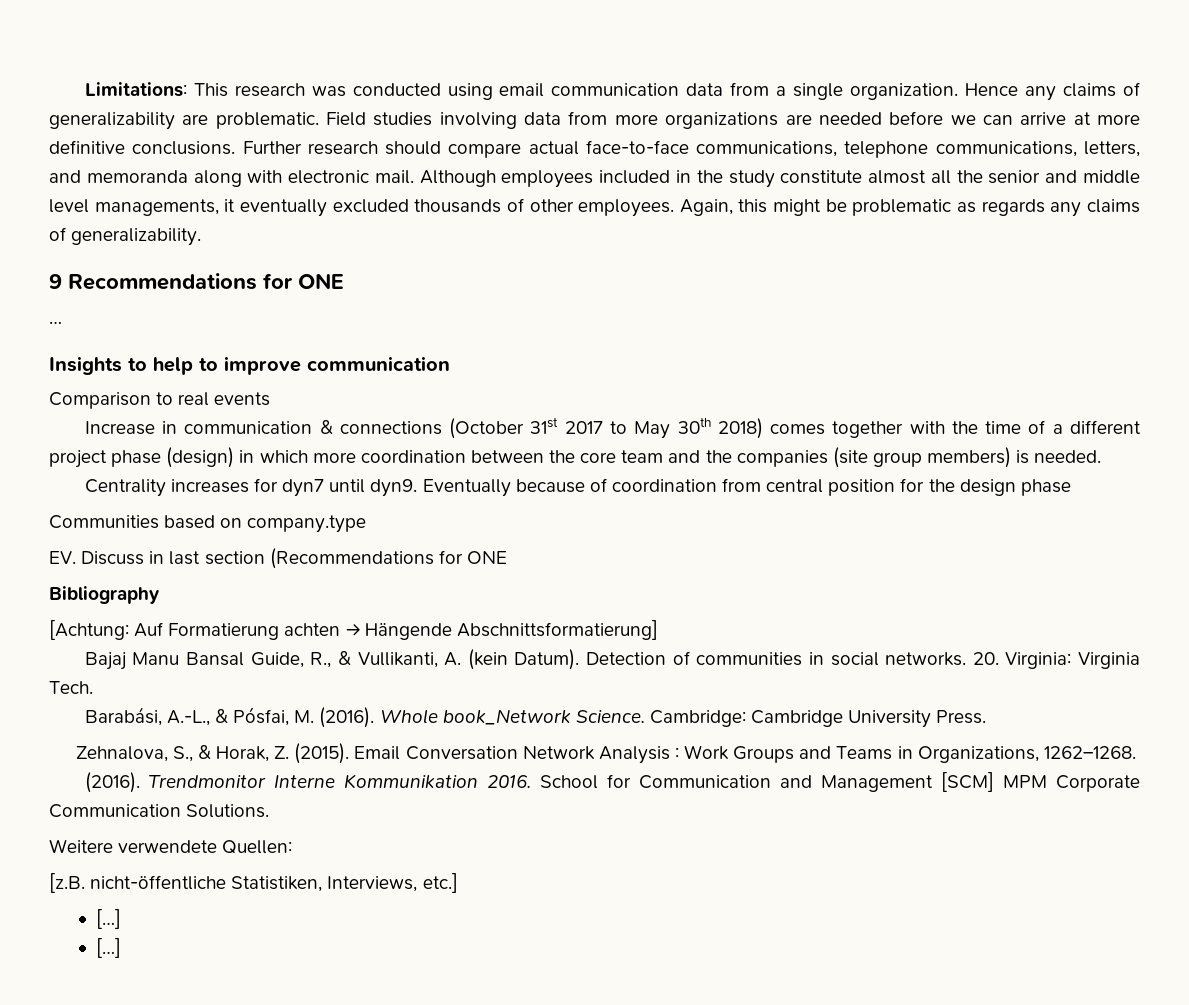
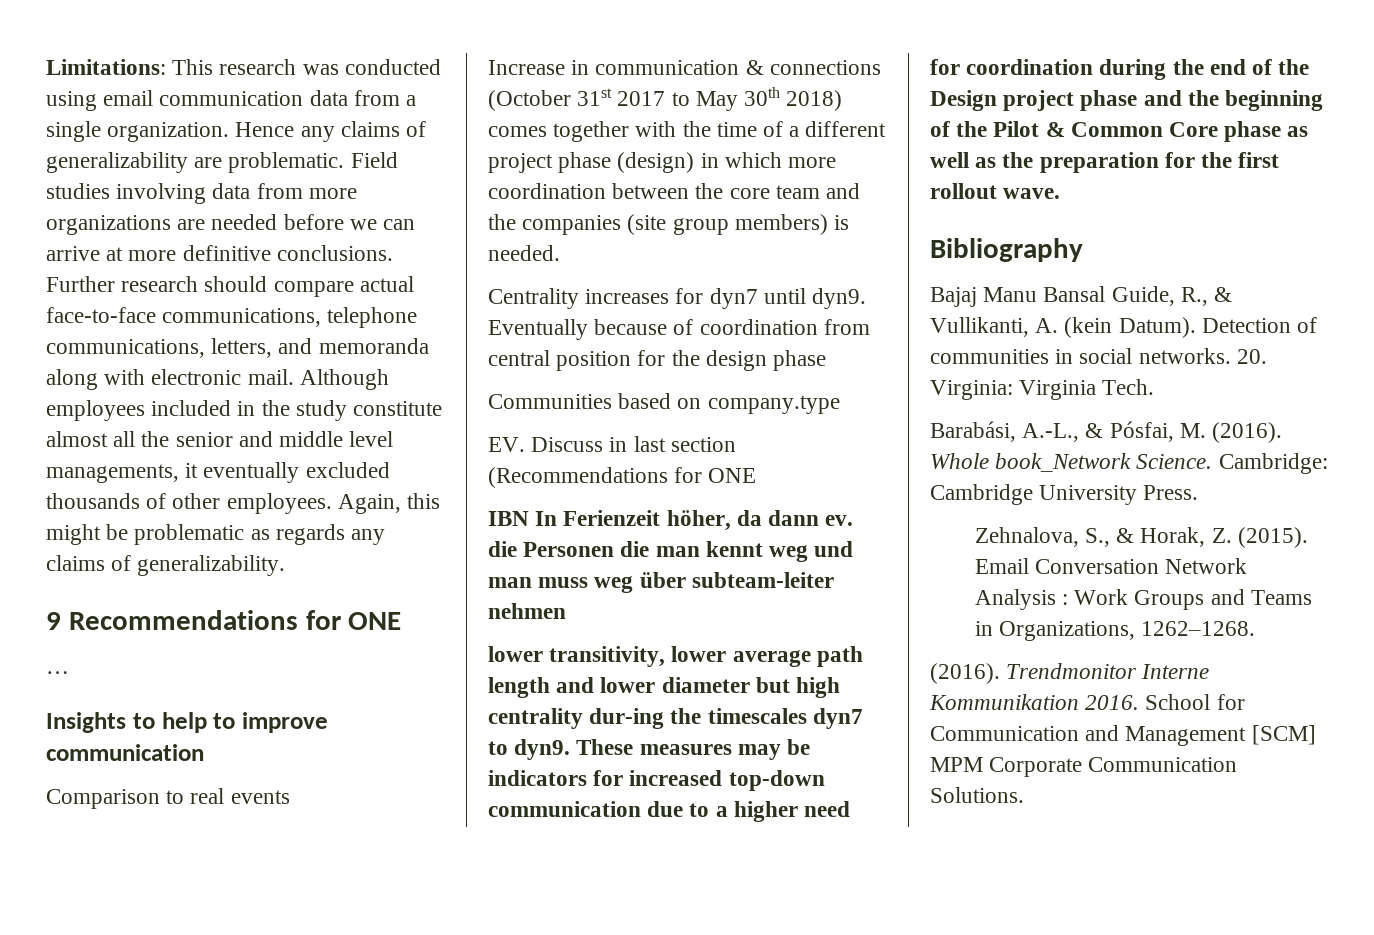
[49,586,159,604] [49,620,658,640] Bibliography // [Achtung: Auf Formatierung achten → Hängende Abschnittsformatierung] -> [488,510,854,531] [488,541,854,562] [488,572,834,593] [488,603,566,619] [488,646,863,667] [488,677,841,698] [488,708,863,729] [488,739,811,760] [488,770,825,791] [488,801,851,822] [930,59,1310,80] [930,90,1324,111] [930,121,1309,142] [930,152,1280,173] [930,183,1061,199] [930,238,1083,262] IBN In Ferienzeit höher, da dann ev. die Personen die man kennt weg und man muss weg über subteam-leiter nehmen // lower transitivity, lower average path length and lower diameter but high centrality dur-ing the timescales dyn7 to dyn9. These measures may be indicators for increased top-down communication due to a higher need for coordination during the end of the Design project phase and the beginning of the Pilot & Common Core phase as well as the preparation for the first rollout wave. // Bibliography
[49,839,293,854] [49,873,458,893] [96,909,122,929] [96,938,122,958] // Weitere verwendete Quellen: // [z.B. nicht-öffentliche Statistiken, Interviews, etc.] // […] // […] -> (1024, 795) none

